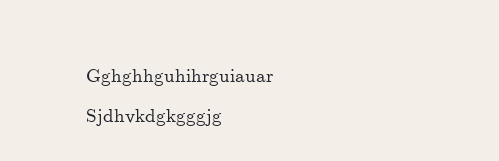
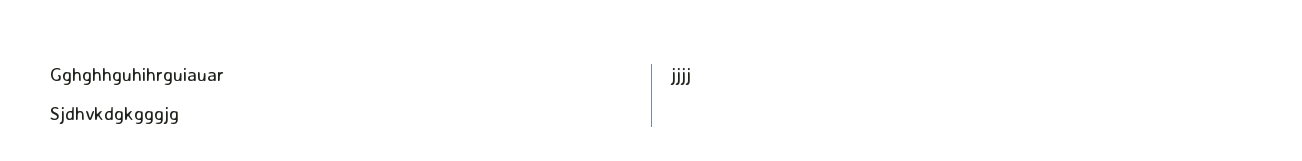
(222, 117) none -> [670,67,691,85] // jjjj

